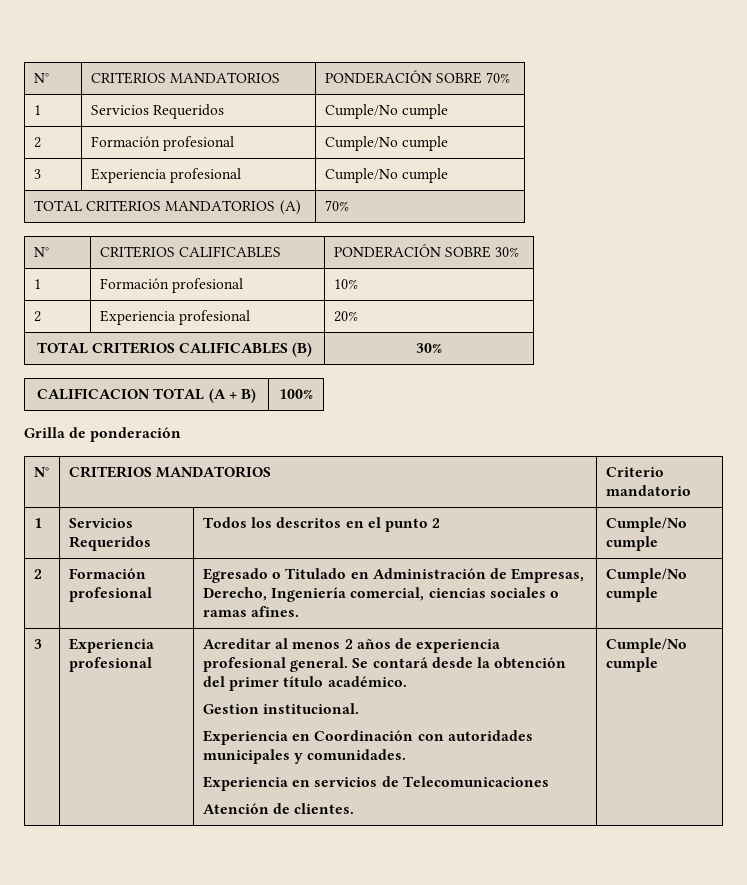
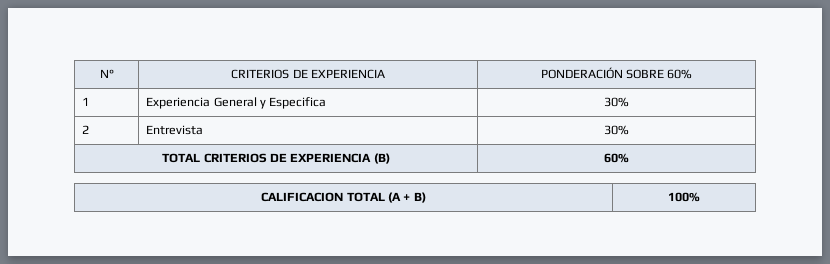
[33,73,49,83] [90,72,281,84] [324,70,511,84] [33,105,41,115] [90,104,225,119] [324,104,449,119] [33,137,41,148] [90,136,235,151] [324,136,449,151] [33,169,41,179] [90,168,242,183] [324,168,449,183] [33,200,301,215] [324,200,349,211] [33,247,49,257] [99,246,282,258] [333,244,520,258] [33,279,41,289] [99,278,244,293] [333,279,358,289] [33,311,41,322] [99,310,251,325] [333,311,358,322] [36,342,289,354] N° | CRITERIOS MANDATORIOS | PONDERACIÓN SOBRE 70% // 1 | Servicios Requeridos | Cumple/No cumple // 2 | Formación profesional | Cumple/No cumple // 3 | Experiencia profesional | Cumple/No cumple // TOTAL CRITERIOS MANDATORIOS (A) | 70% // N° | CRITERIOS CALIFICABLES | PONDERACIÓN SOBRE 30% // 1 | Formación profesional | 10% // 2 | Experiencia profesional | 20% // TOTAL CRITERIOS CALIFICABLES -> [99,69,114,78] [231,69,385,79] [540,67,693,79] [82,97,90,106] [146,97,327,109] [604,97,629,107] [82,125,90,134] [146,125,204,135] [604,125,629,135] [162,153,372,163] N° | CRITERIOS DE EXPERIENCIA | PONDERACIÓN SOBRE 60% // 1 | Experiencia General y Especifica | 30% // 2 | Entrevista | 30% // TOTAL CRITERIOS DE EXPERIENCIA
[416,343,443,353] 30% -> [604,153,629,163] 60%
[24,427,182,442] [33,467,49,477] [68,466,272,478] [605,467,664,477] [605,485,691,496] [33,518,42,528] [68,518,133,528] [68,536,151,551] [202,517,441,532] [605,517,687,532] [605,536,658,551] [33,569,42,579] [68,568,146,579] [68,587,152,602] [202,568,585,583] [202,587,559,602] [202,606,300,617] [605,568,687,583] [605,587,658,602] [33,639,42,649] [68,638,154,653] [68,657,152,672] [202,638,501,653] [202,657,567,672] [202,676,407,691] [202,703,360,714] [202,730,533,745] [202,749,407,764] [202,776,549,791] [202,803,355,814] [605,638,687,653] [605,657,658,672] // Grilla de ponderación // N° | CRITERIOS MANDATORIOS | Criterio mandatorio // 1 | Servicios Requeridos | Todos los descritos en el punto 2 | Cumple/No cumple // 2 | Formación profesional | Egresado o Titulado en Administración de Empresas, Derecho, Ingeniería comercial, ciencias sociales o ramas afines. | Cumple/No cumple // 3 | Experiencia profesional | Acreditar al menos 2 años de experiencia profesional general. Se contará desde la obtención del primer título académico. // Gestion institucional. // Experiencia en Coordinación con autoridades municipales y comunidades. // Experiencia en servicios de Telecomunicaciones // Atención de clientes. | Cumple/No cumple -> (700, 197) none

